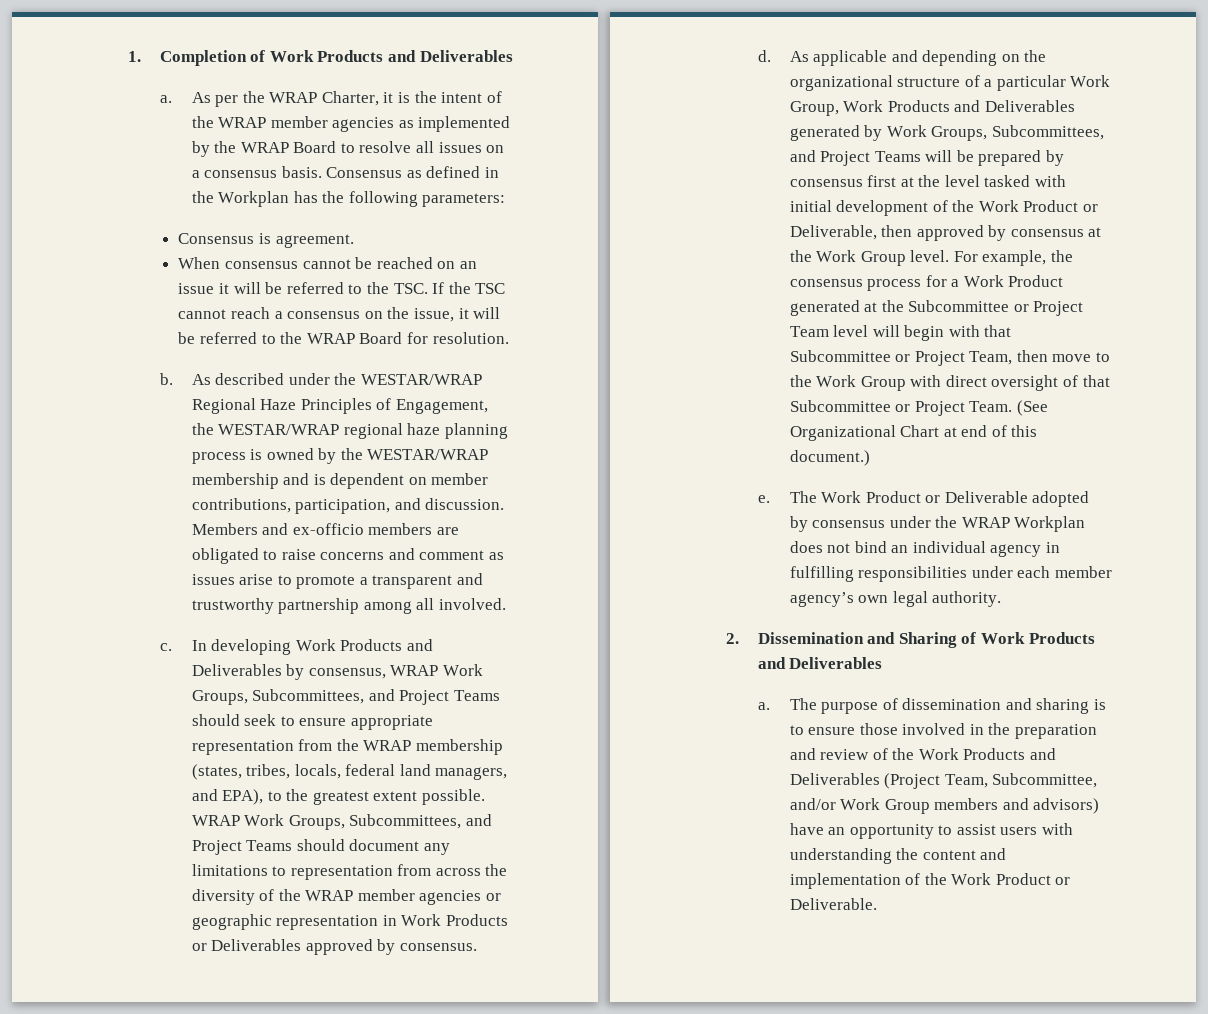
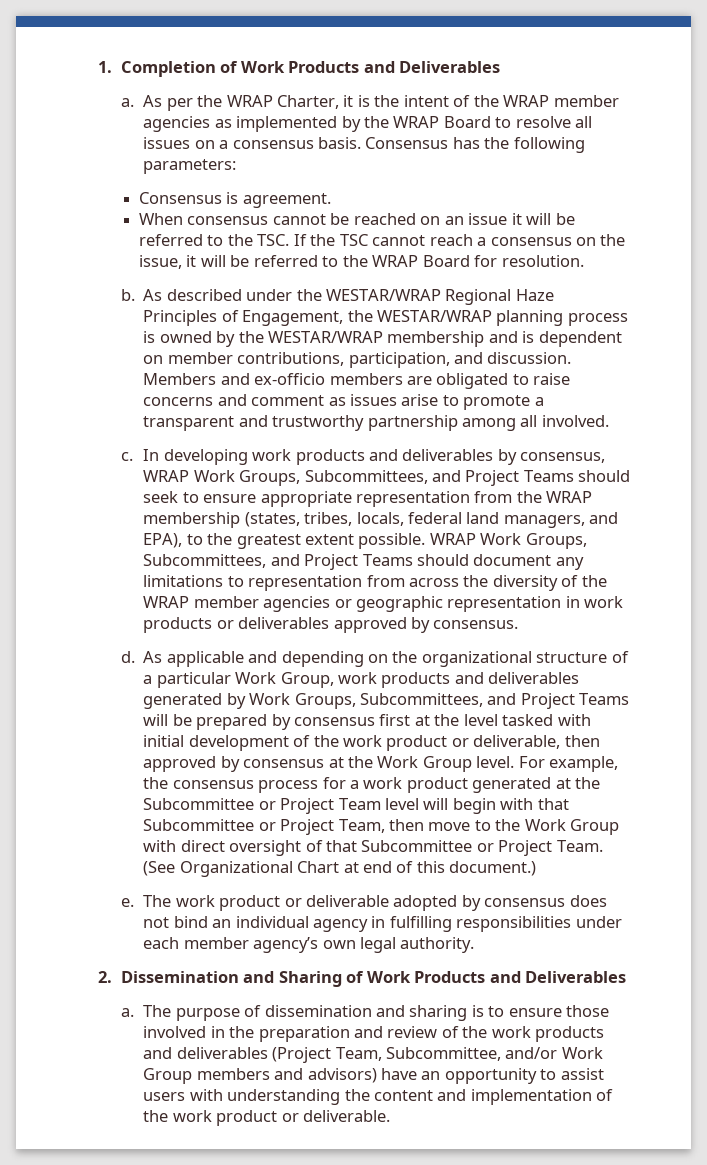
[406,166,500,178] [191,191,290,207] as defined in the Workplan -> (449, 143) none
[343,423,441,439] regional haze -> (493, 316) none
[295,639,433,651] [191,664,282,676] Work Products and Deliverables -> [252,449,494,465] work products and deliverables
[401,914,508,926] [191,939,302,951] Work Products or Deliverables -> [584,596,624,608] [143,617,330,633] work products or deliverables
[843,100,1075,112] Work Products and Deliverables -> [338,672,580,688] work products and deliverables
[978,200,1099,212] [789,225,877,240] Work Product or Deliverable, -> [343,735,561,751] work product or deliverable,
[963,275,1064,287] Work Product -> [363,777,468,793] work product
[821,491,1090,507] [789,516,1086,532] Work Product or Deliverable adopted by consensus under the WRAP Workplan -> [175,895,566,911] work product or deliverable adopted by consensus
[918,748,1057,760] [789,773,880,785] Work Products and Deliverables -> [491,1026,605,1042] [143,1047,268,1059] work products and deliverables
[951,873,1071,885] [789,898,877,910] Work Product or Deliverable. -> [172,1110,391,1126] work product or deliverable.

